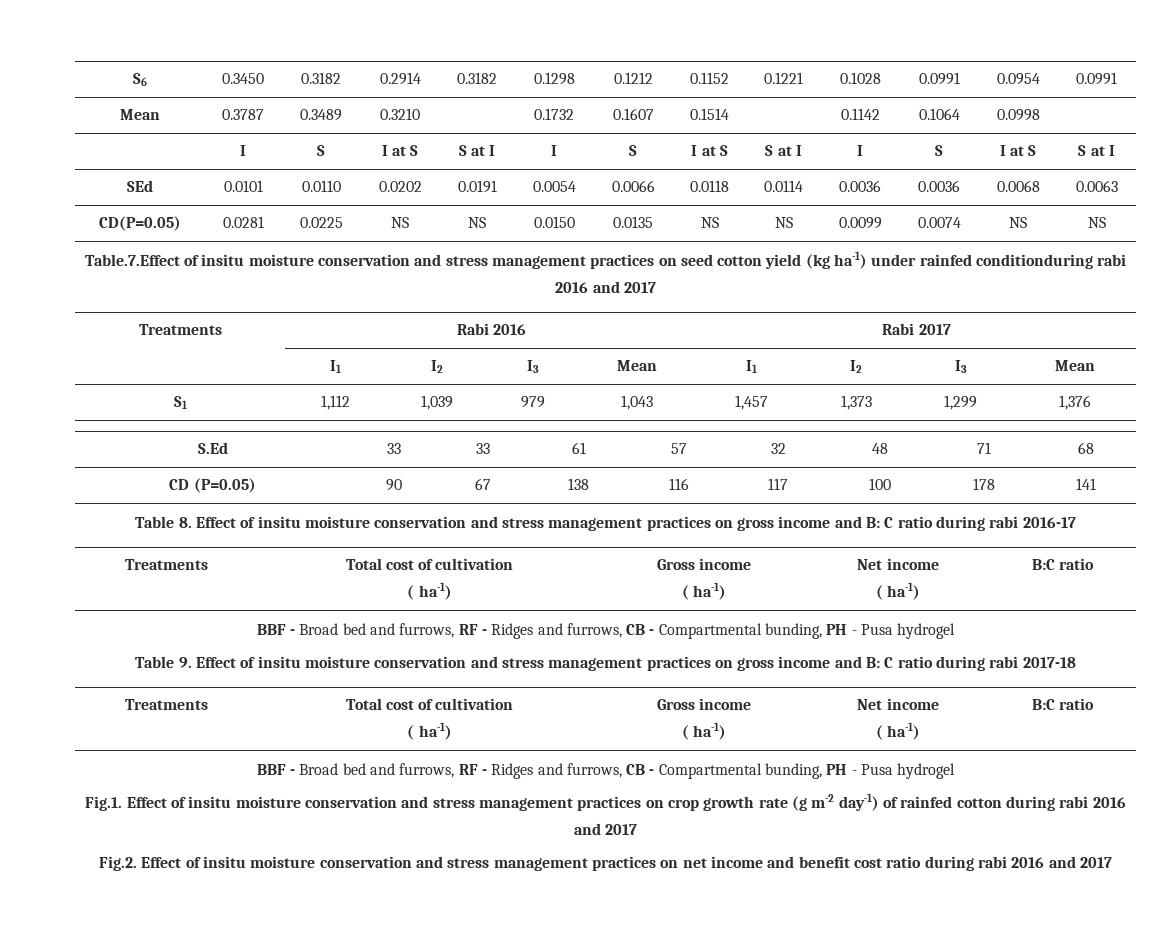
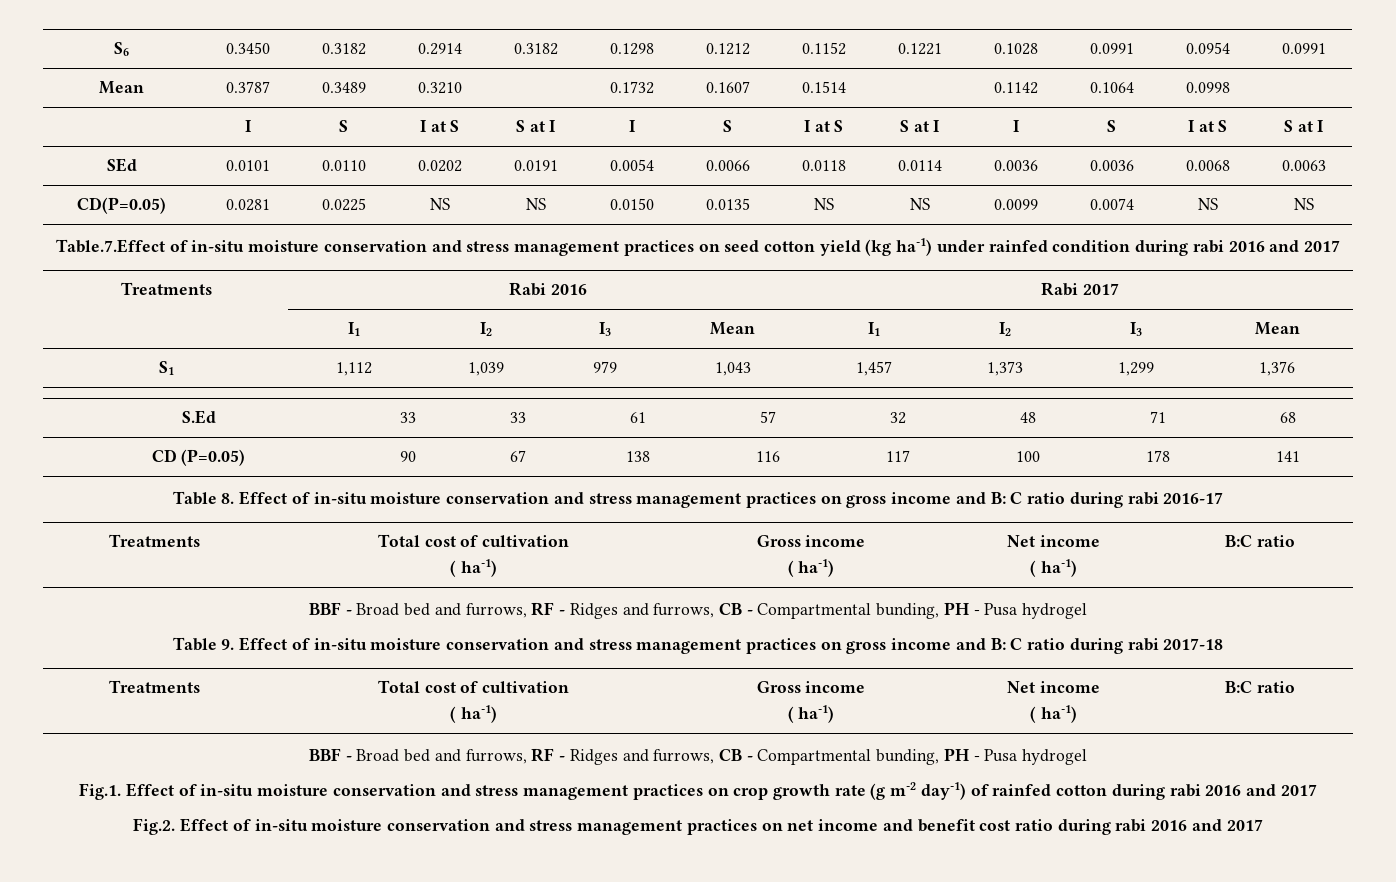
[201,254,245,266] insitu -> [191,240,245,252] in-situ
[976,254,1094,269] conditionduring -> [1052,240,1189,256] condition during
[257,516,301,528] insitu -> [313,492,367,504] in-situ
[257,656,301,668] insitu -> [313,638,367,650] in-situ
[188,796,232,808] insitu -> [200,784,254,796] in-situ
[203,856,247,868] insitu -> [254,819,308,831] in-situ

